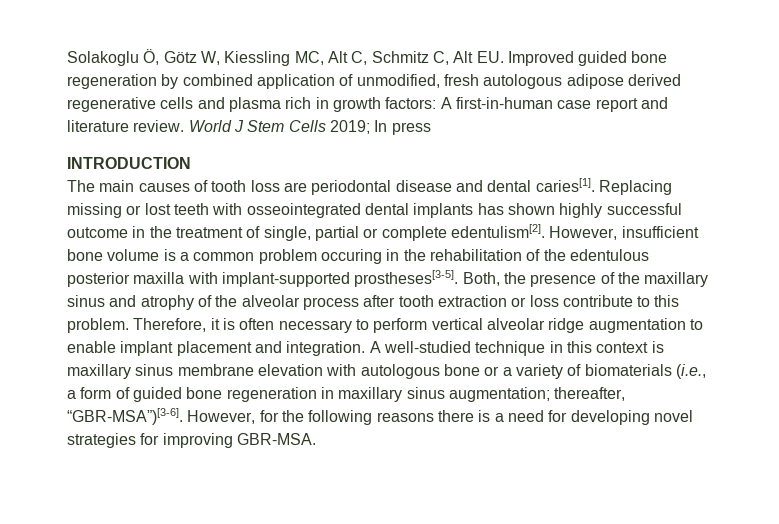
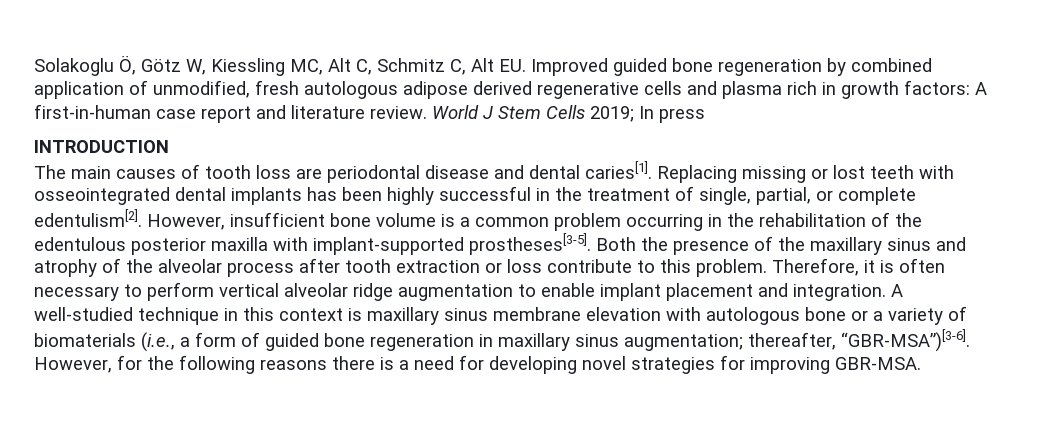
[507,203,555,215] shown -> [342,187,382,201] been
[67,227,128,238] outcome -> (531, 193) none
[314,226,359,241] partial -> [756,187,811,205] partial,
[320,249,382,264] occuring -> [626,214,703,231] occurring
[462,272,500,286] Both, -> [596,237,636,251] Both

